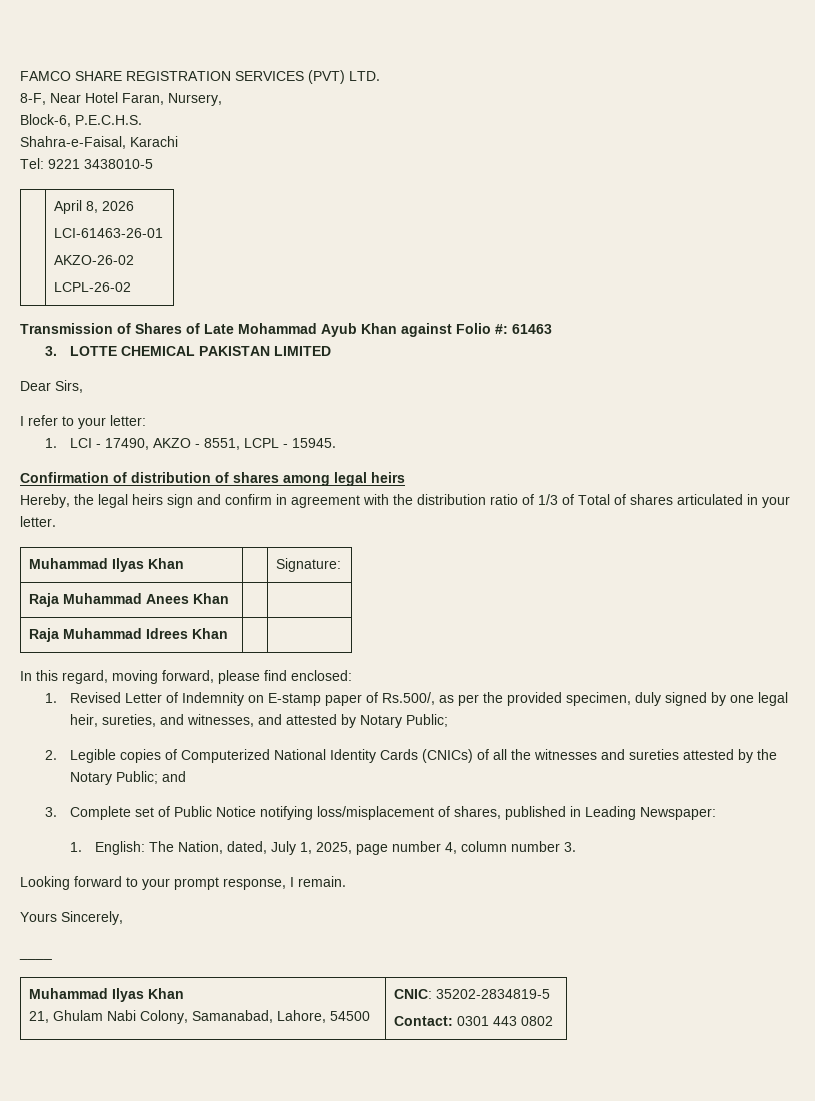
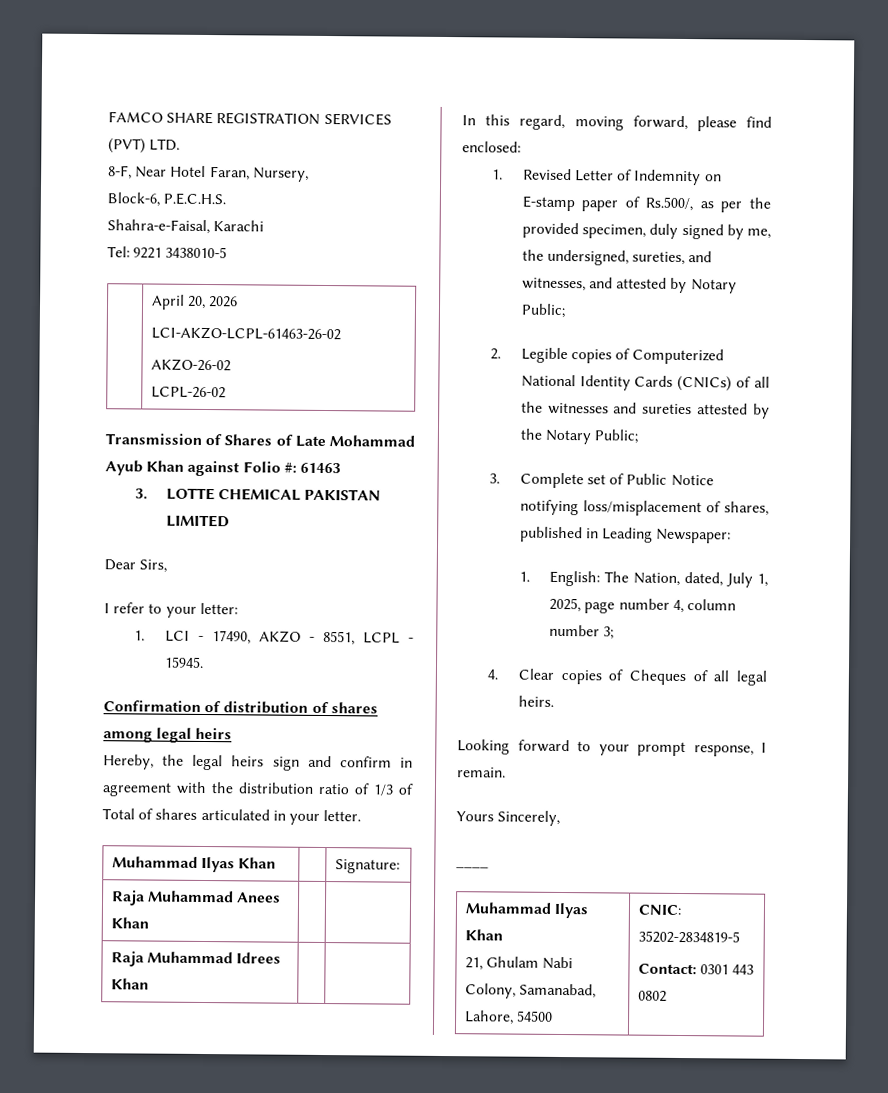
[86,201,99,213] 8, -> [186,295,206,309] 20,
[54,228,164,238] LCI-61463-26-01 -> [150,326,341,341] LCI-AKZO-LCPL-61463-26-02
[729,692,788,706] [69,714,98,727] one legal heir, -> [747,228,771,239] [521,249,629,266] me, the undersigned,
[161,771,186,782] and -> (639, 436) none
[563,842,576,852] 3. -> [603,626,615,640] [487,668,767,686] [517,695,554,707] 3; // 4. Clear copies of Cheques of all legal heirs.

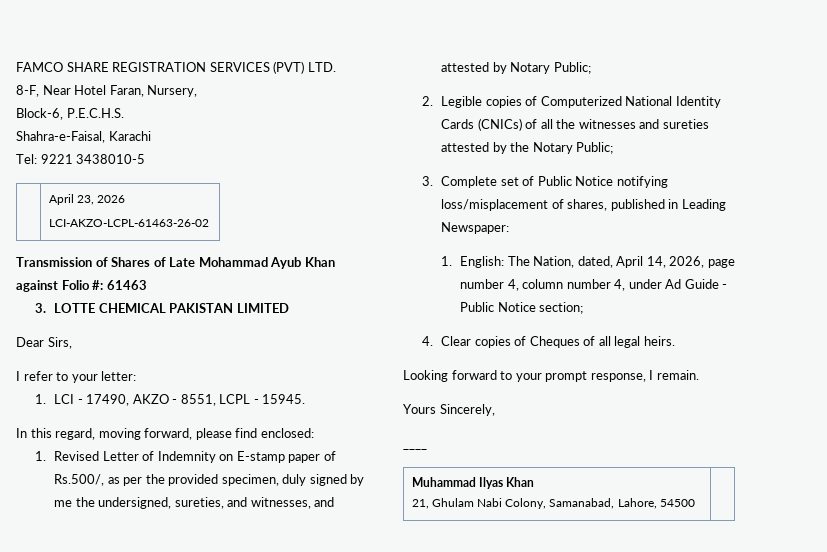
[186,295,206,309] 20, -> [77,195,95,205] 23,
[150,358,231,372] [150,386,226,399] // AKZO-26-02 // LCPL-26-02 -> (210, 223) none
[103,700,378,714] [103,727,233,743] [103,754,413,771] [102,781,414,797] [102,808,362,825] [111,856,277,873] [334,859,400,874] [110,890,282,906] [110,917,149,929] [110,951,282,967] [110,978,149,990] // Confirmation of distribution of shares among legal heirs // Hereby, the legal heirs sign and confirm in agreement with the distribution ratio of 1/3 of Total of shares articulated in your letter. // Muhammad Ilyas Khan | | Signature: // Raja Muhammad Anees Khan | | // Raja Muhammad Idrees Khan | | -> (306, 399) none
[747,228,771,239] me, -> [54,500,73,507] me
[726,572,768,588] [549,597,582,613] July 1, 2025, -> [616,256,705,268] April 14, 2026,
[603,626,615,640] 3; -> [614,279,728,291] [460,302,584,314] 4, under Ad Guide - Public Notice section;
[637,904,682,915] [637,930,740,944] [637,963,755,975] [637,990,667,1002] CNIC: 35202-2834819-5 // Contact: 0301 443 0802 -> (695, 503) none

